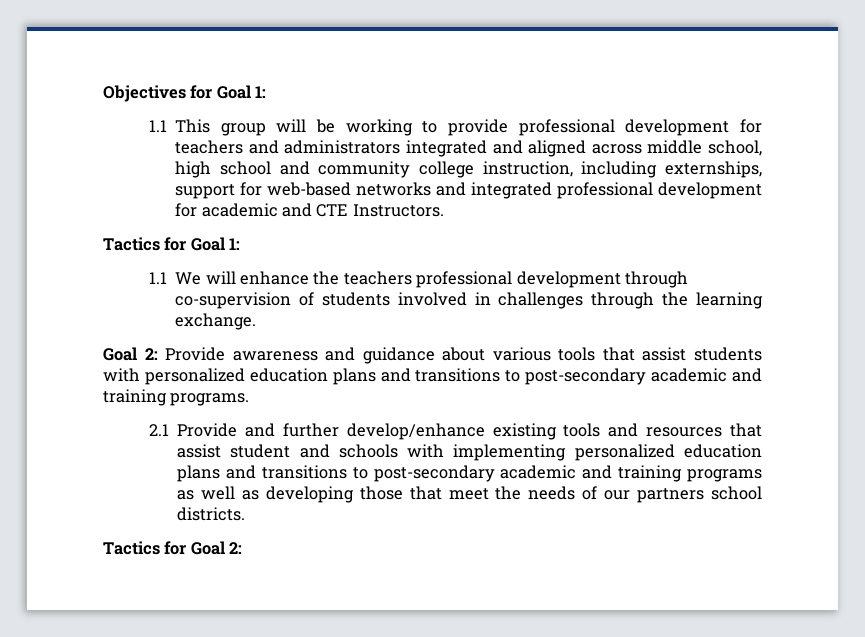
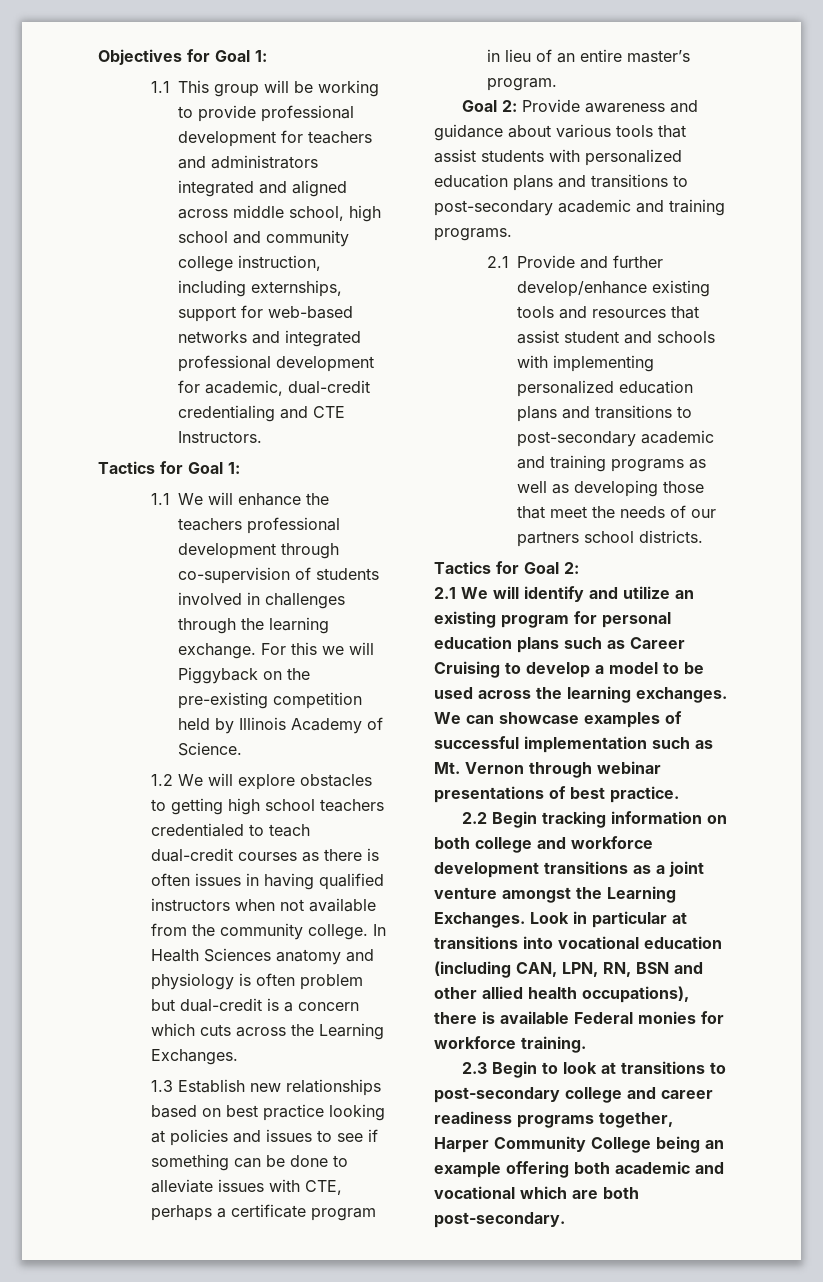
[201,203,278,217] academic -> [205,380,371,396] [178,405,276,422] academic, dual-credit credentialing
(257, 321) none -> [261,642,375,655] [178,667,311,684] [178,692,363,709] [178,717,384,734] [178,742,243,756] [151,773,373,790] [151,798,385,815] [151,823,311,837] [151,848,380,862] [151,873,385,890] [151,898,377,912] [151,923,387,940] [151,948,375,965] [151,973,364,990] [151,998,360,1012] [151,1023,385,1040] [151,1049,239,1065] [151,1079,382,1096] [151,1104,386,1121] [151,1129,379,1146] [151,1154,349,1171] [151,1179,343,1195] [151,1204,377,1221] [487,49,691,63] [487,78,558,91] For this we will Piggyback on the pre-existing competition held by Illinois Academy of Science. // 1.2 We will explore obstacles to getting high school teachers credentialed to teach dual-credit courses as there is often issues in having qualified instructors when not available from the community college. In Health Sciences anatomy and physiology is often problem but dual-credit is a concern which cuts across the Learning Exchanges. // 1.3 Establish new relationships based on best practice looking at policies and issues to see if something can be done to alleviate issues with CTE, perhaps a certificate program in lieu of an entire master’s program.
(243, 548) none -> [434,586,694,602] [434,611,671,628] [434,636,685,653] [434,661,704,678] [434,686,727,703] [434,711,682,728] [434,736,713,753] [434,761,661,778] [434,786,679,803] [461,811,727,828] [434,836,653,853] [434,861,704,878] [434,886,676,903] [434,911,687,928] [434,936,722,949] [434,961,703,978] [434,986,689,1003] [434,1011,724,1024] [434,1036,586,1053] [461,1061,726,1078] [434,1087,713,1103] [434,1111,673,1128] [434,1136,724,1153] [434,1161,724,1178] [434,1186,639,1199] [434,1212,565,1228] // 2.1 We will identify and utilize an existing program for personal education plans such as Career Cruising to develop a model to be used across the learning exchanges. We can showcase examples of successful implementation such as Mt. Vernon through webinar presentations of best practice. // 2.2 Begin tracking information on both college and workforce development transitions as a joint venture amongst the Learning Exchanges. Look in particular at transitions into vocational education (including CAN, LPN, RN, BSN and other allied health occupations), there is available Federal monies for workforce training. // 2.3 Begin to look at transitions to post-secondary college and career readiness programs together, Harper Community College being an example offering both academic and vocational which are both post-secondary.

